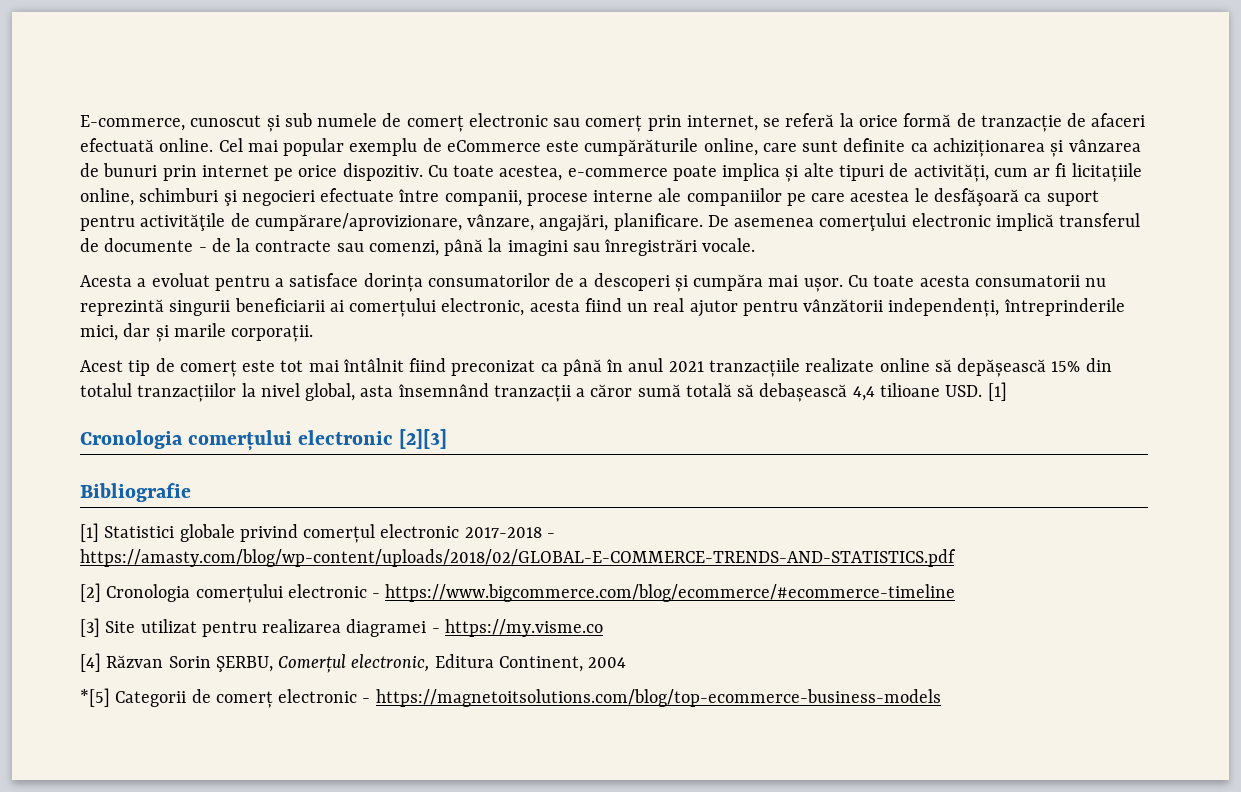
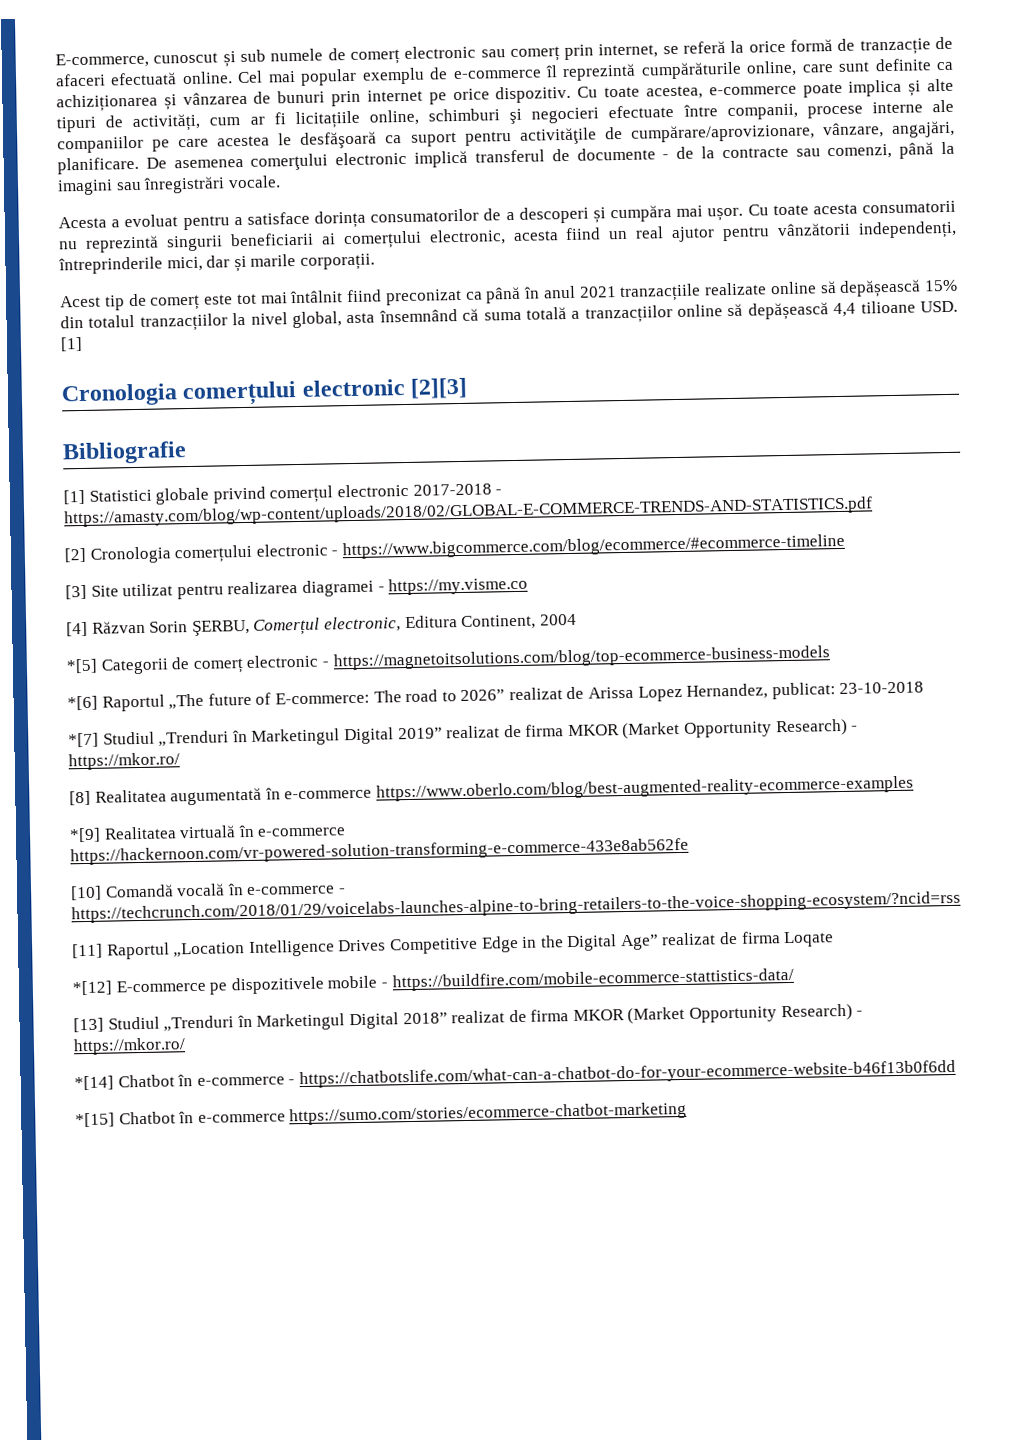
[446,140,580,152] eCommerce este -> [452,63,637,82] e-commerce îl reprezintă
[493,383,848,402] tranzacții a căror sumă totală să debașească -> [462,302,829,324] că suma totală a tranzacțiilor online să depășească
(941, 698) none -> [67,681,925,712] [68,718,859,748] [68,752,180,771] [69,775,914,806] [69,824,347,843] [70,837,689,866] [70,883,346,901] [71,890,961,924] [72,931,835,960] [72,967,794,996] [73,1003,864,1033] [73,1037,186,1056] [74,1059,956,1091] [75,1101,688,1128] // *[6] Raportul „The future of E-commerce: The road to 2026” realizat de Arissa Lopez Hernandez, publicat: 23-10-2018 // *[7] Studiul „Trenduri în Marketingul Digital 2019” realizat de firma MKOR (Market Opportunity Research) - https://mkor.ro/ // [8] Realitatea augumentată în e-commerce https://www.oberlo.com/blog/best-augmented-reality-ecommerce-examples // *[9] Realitatea virtuală în e-commerce https://hackernoon.com/vr-powered-solution-transforming-e-commerce-433e8ab562fe // [10] Comandă vocală în e-commerce - https://techcrunch.com/2018/01/29/voicelabs-launches-alpine-to-bring-retailers-to-the-voice-shopping-ecosystem/?ncid=rss // [11] Raportul „Location Intelligence Drives Competitive Edge in the Digital Age” realizat de firma Loqate // *[12] E-commerce pe dispozitivele mobile - https://buildfire.com/mobile-ecommerce-stattistics-data/ // [13] Studiul „Trenduri în Marketingul Digital 2018” realizat de firma MKOR (Market Opportunity Research) - https://mkor.ro/ // *[14] Chatbot în e-commerce - https://chatbotslife.com/what-can-a-chatbot-do-for-your-ecommerce-website-b46f13b0f6dd // *[15] Chatbot în e-commerce https://sumo.com/stories/ecommerce-chatbot-marketing

